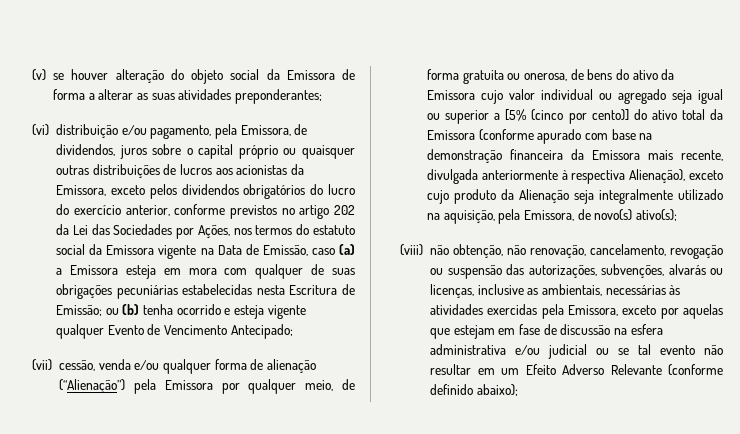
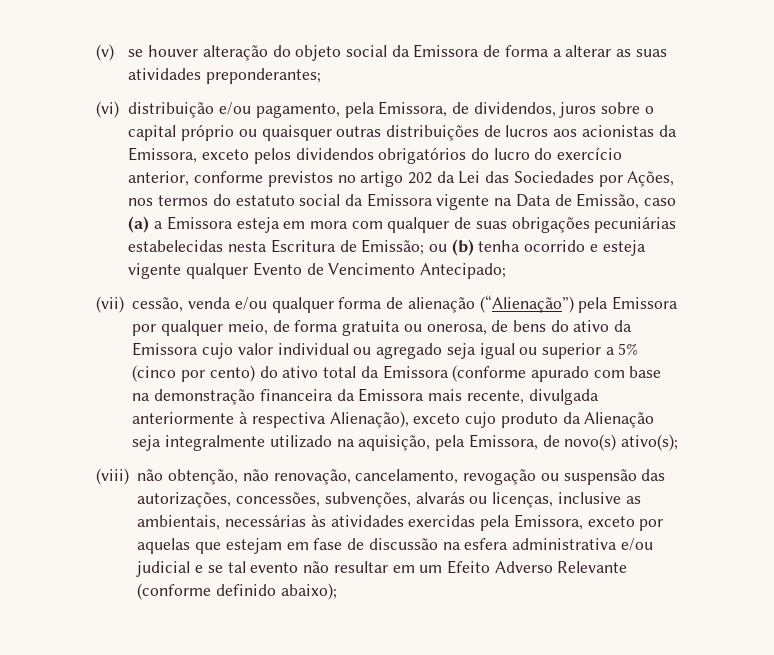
[505,109,527,121] [5% -> [618,343,639,355] 5%
[591,109,629,121] cento)] -> [209,365,255,382] cento)
(597, 271) none -> [236,492,321,507] concessões,
[596,348,610,355] ou -> [195,565,204,573] e

